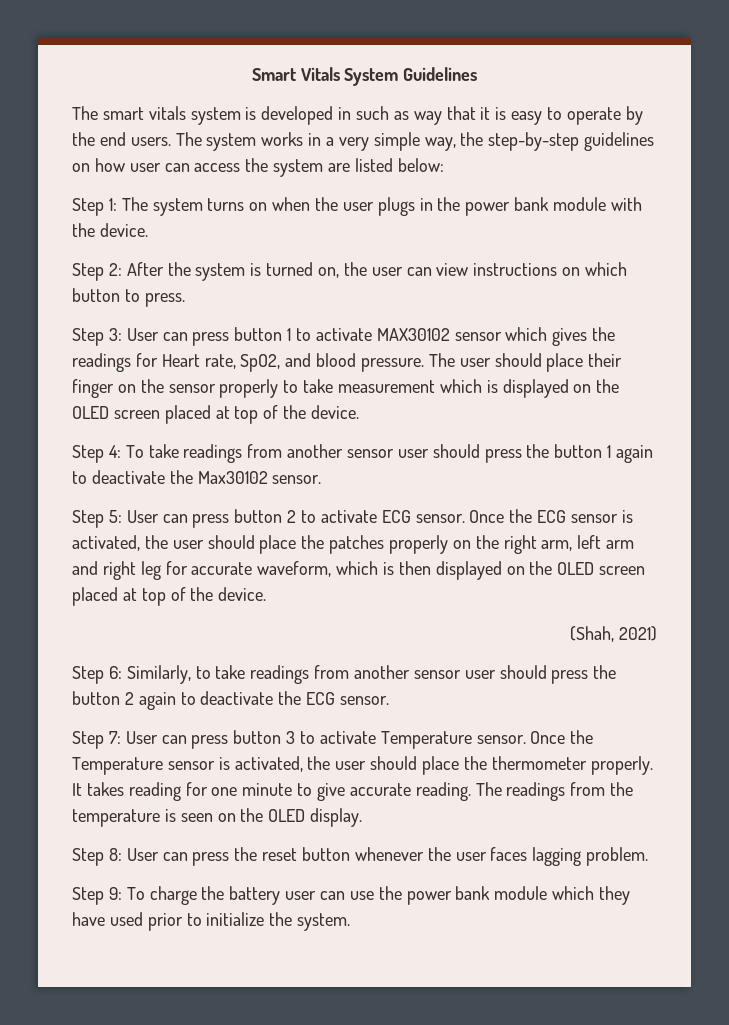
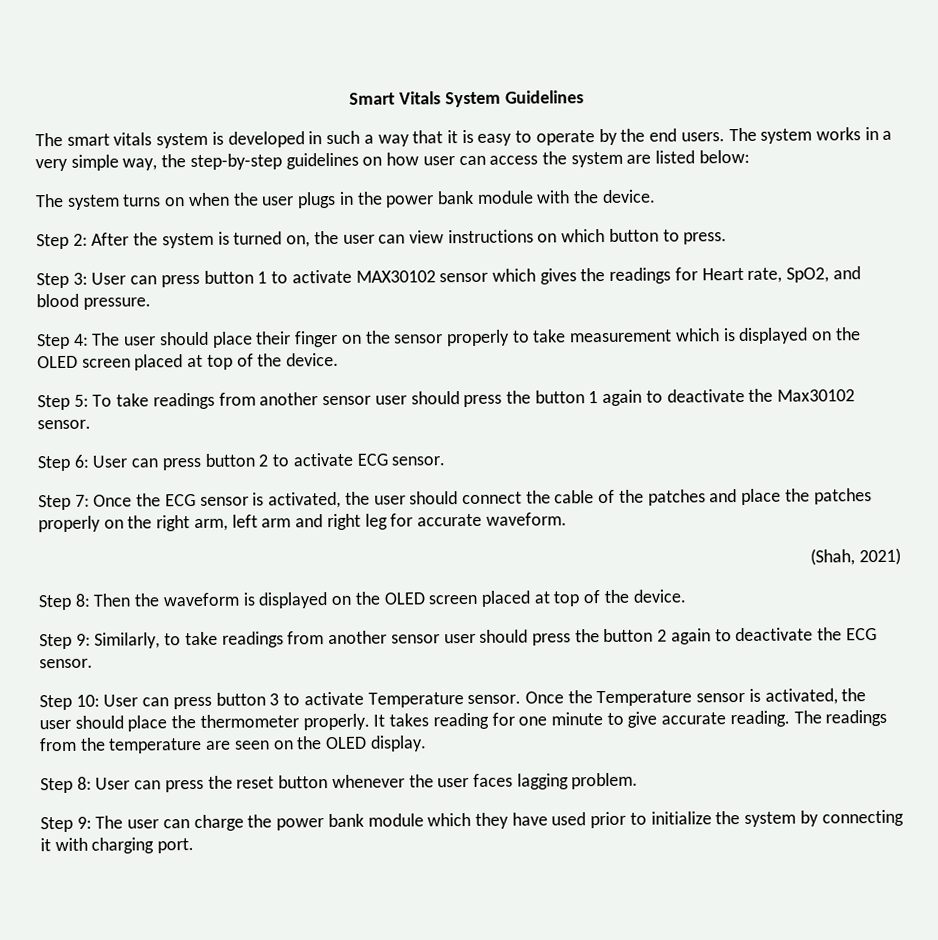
[393,111,409,120] as -> [363,134,374,144] a
[72,198,117,216] Step 1: -> (750, 156) none
(425, 365) none -> [36,333,89,350] // Step 4:
[108,445,121,458] 4: -> [73,394,89,407] 5:
[108,510,122,523] 5: -> [73,454,89,468] 6:
(465, 518) none -> [38,494,90,511] // Step 7:
(255, 542) none -> [461,489,738,506] connect the cable of the patches and
[257,561,431,577] waveform, which is then -> [485,512,567,526] [810,547,901,566] [38,592,255,611] waveform. // (Shah, 2021) // Step 8: Then the waveform is
[570,626,657,642] [72,666,122,684] // (Shah, 2021) // Step 6: -> [39,633,91,650] // Step 9:
[108,731,121,744] 7: -> [75,694,100,707] 10:
[164,809,176,822] is -> [205,740,232,750] are
[126,886,374,905] To charge the battery user can use -> [95,814,244,832] The user can charge
[297,913,351,931] system. -> [744,809,904,827] [40,837,195,854] system by connecting it with charging port.

